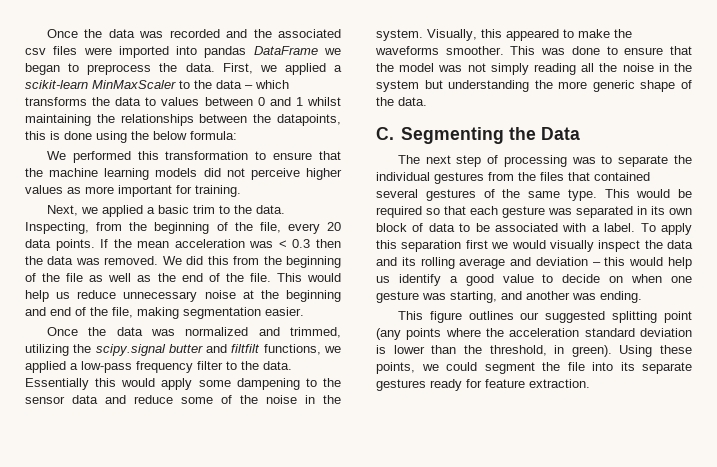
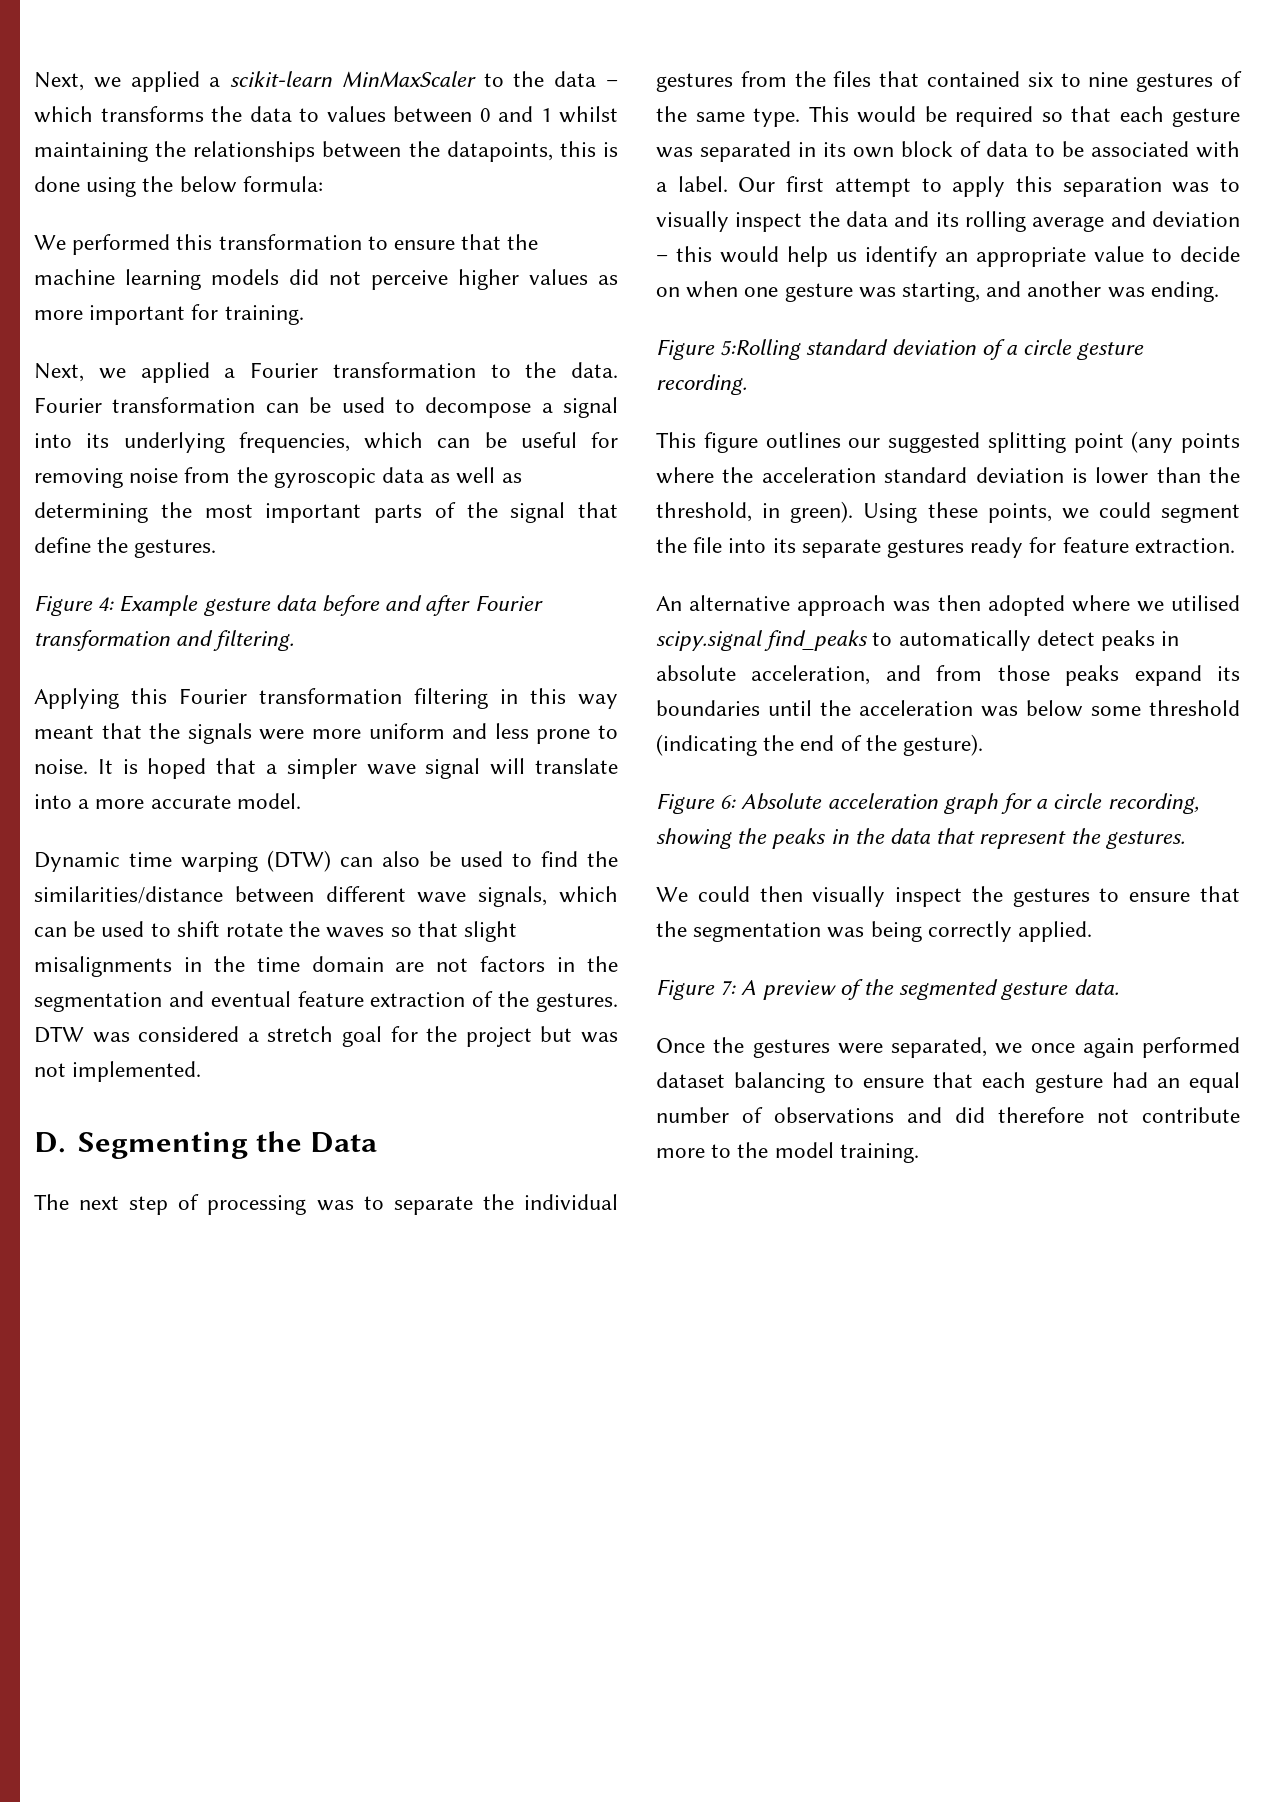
[46,29,341,38] [25,46,341,58] [25,63,253,75] Once the data was recorded and the associated csv files were imported into pandas DataFrame we began to preprocess the data. First, -> [34,72,84,91] Next,
[157,205,285,214] [25,222,341,234] [25,239,341,251] [25,256,342,268] [25,273,342,282] [25,290,341,302] [25,307,304,319] [46,327,341,338] [25,344,341,356] [25,361,292,373] [25,378,341,390] [25,395,341,404] [376,29,632,41] [375,46,692,55] [376,63,692,75] [376,80,692,92] [376,97,427,106] [376,127,394,140] basic trim to the data. Inspecting, from the beginning of the file, every 20 data points. If the mean acceleration was < 0.3 then the data was removed. We did this from the beginning of the file as well as the end of the file. This would help us reduce unnecessary noise at the beginning and end of the file, making segmentation easier. // Once the data was normalized and trimmed, utilizing the scipy.signal butter and filtfilt functions, we applied a low-pass frequency filter to the data. Essentially this would apply some dampening to the sensor data and reduce some of the noise in the system. Visually, this appeared to make the waveforms smoother. This was done to ensure that the model was not simply reading all the noise in the system but understanding the more generic shape of the data. // C. -> [250,362,618,378] [34,397,618,418] [34,432,618,453] [34,467,522,488] [34,502,618,523] [34,537,217,558] [34,595,543,616] [34,630,295,651] [34,688,618,709] [34,723,619,744] [34,758,618,779] [34,793,301,809] [34,850,618,872] [34,886,618,907] [34,921,518,942] [34,956,619,977] [34,991,618,1012] [34,1026,619,1047] [34,1061,202,1082] [34,1132,66,1153] Fourier transformation to the data. Fourier transformation can be used to decompose a signal into its underlying frequencies, which can be useful for removing noise from the gyroscopic data as well as determining the most important parts of the signal that define the gestures. // Figure 4: Example gesture data before and after Fourier transformation and filtering. // Applying this Fourier transformation filtering in this way meant that the signals were more uniform and less prone to noise. It is hoped that a simpler wave signal will translate into a more accurate model. // Dynamic time warping (DTW) can also be used to find the similarities/distance between different wave signals, which can be used to shift rotate the waves so that slight misalignments in the time domain are not factors in the segmentation and eventual feature extraction of the gestures. DTW was considered a stretch goal for the project but was not implemented. // D.
[376,189,418,198] several -> [1027,72,1129,87] six to nine
[640,223,692,235] [376,240,546,252] To apply this separation first we would -> [738,176,1240,197] Our first attempt to apply this separation was to
[449,274,494,286] a good -> [945,247,1087,267] an appropriate
(642, 297) none -> [656,339,1145,360] [656,374,747,395] // Figure 5:Rolling standard deviation of a circle gesture recording.
(590, 383) none -> [656,595,1240,616] [656,630,1180,651] [656,665,1240,686] [656,700,1240,717] [656,734,984,756] [656,793,1199,814] [656,828,1185,849] [656,886,1240,907] [656,921,1093,942] [656,979,1119,1000] [656,1037,1240,1058] [656,1072,1240,1093] [656,1107,1240,1123] [656,1142,919,1163] // An alternative approach was then adopted where we utilised scipy.signal find_peaks to automatically detect peaks in absolute acceleration, and from those peaks expand its boundaries until the acceleration was below some threshold (indicating the end of the gesture). // Figure 6: Absolute acceleration graph for a circle recording, showing the peaks in the data that represent the gestures. // We could then visually inspect the gestures to ensure that the segmentation was being correctly applied. // Figure 7: A preview of the segmented gesture data. // Once the gestures were separated, we once again performed dataset balancing to ensure that each gesture had an equal number of observations and did therefore not contribute more to the model training.

